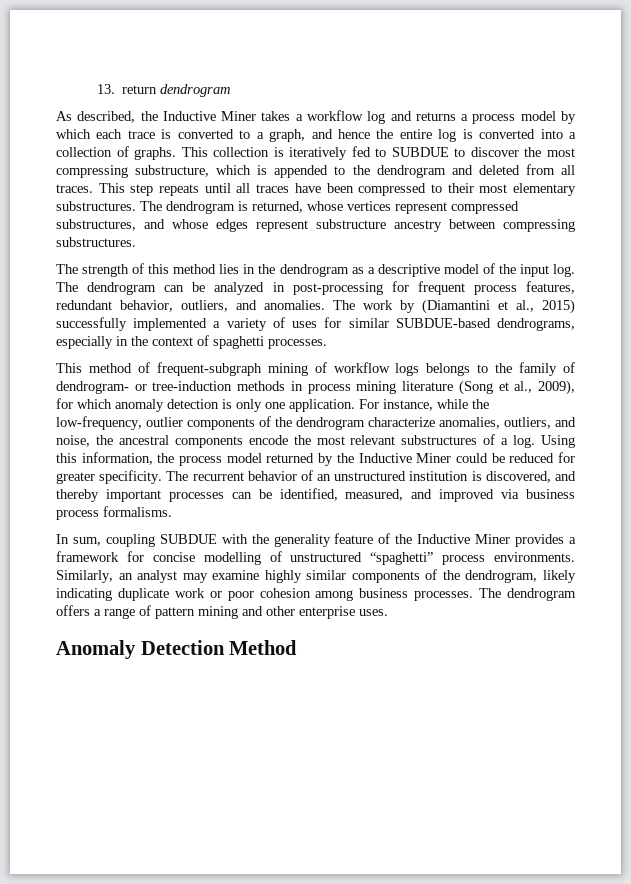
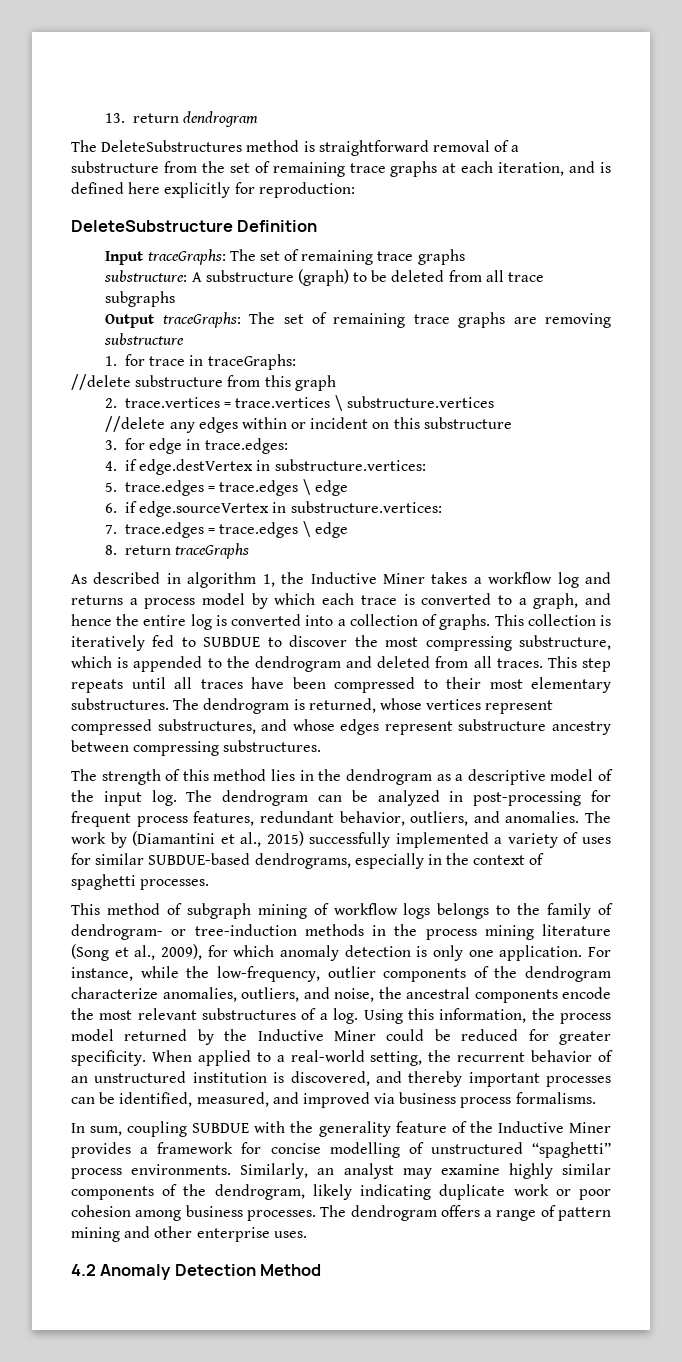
[56,111,136,123] As described, -> [71,140,520,156] [71,161,612,177] [71,182,355,198] [71,220,318,232] [105,249,465,265] [104,269,544,286] [105,291,176,307] [105,312,611,328] [104,333,185,345] [105,354,296,370] [71,374,336,391] [105,395,494,411] [105,416,512,433] [105,438,288,454] [105,459,426,475] [105,479,348,496] [105,501,442,517] [105,521,348,538] [105,543,250,559] [71,572,275,588] The DeleteSubstructures method is straightforward removal of a substructure from the set of remaining trace graphs at each iteration, and is defined here explicitly for reproduction: // DeleteSubstructure Definition // Input traceGraphs: The set of remaining trace graphs // substructure: A substructure (graph) to be deleted from all trace subgraphs // Output traceGraphs: The set of remaining trace graphs are removing substructure // 1. for trace in traceGraphs: // //delete substructure from this graph // 2. trace.vertices = trace.vertices \ substructure.vertices // //delete any edges within or incident on this substructure // 3. for edge in trace.edges: // 4. if edge.destVertex in substructure.vertices: // 5. trace.edges = trace.edges \ edge // 6. if edge.sourceVertex in substructure.vertices: // 7. trace.edges = trace.edges \ edge // 8. return traceGraphs // As described in algorithm 1,
[156,362,262,376] frequent-subgraph -> [186,903,251,919] subgraph
(303, 386) none -> [394,924,418,936] the
[166,471,189,481] The -> [151,1050,452,1066] When applied to a real-world setting, the
(388, 612) none -> [71,1264,96,1276] 4.2

